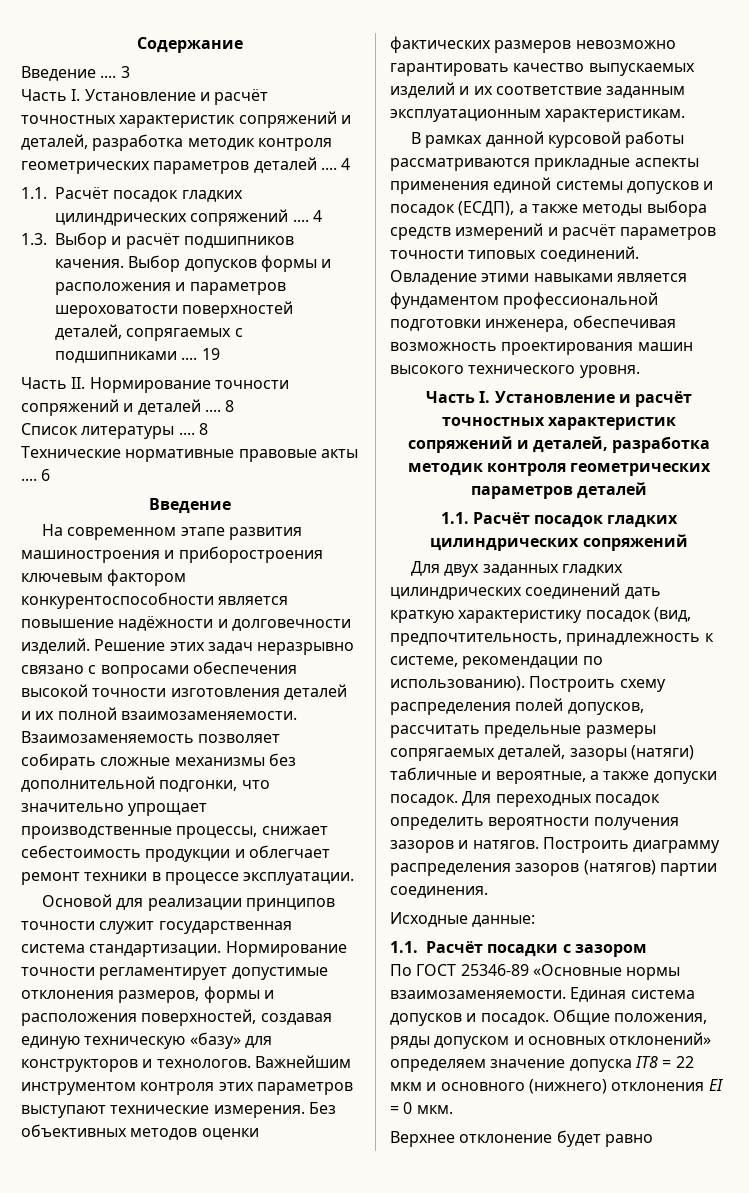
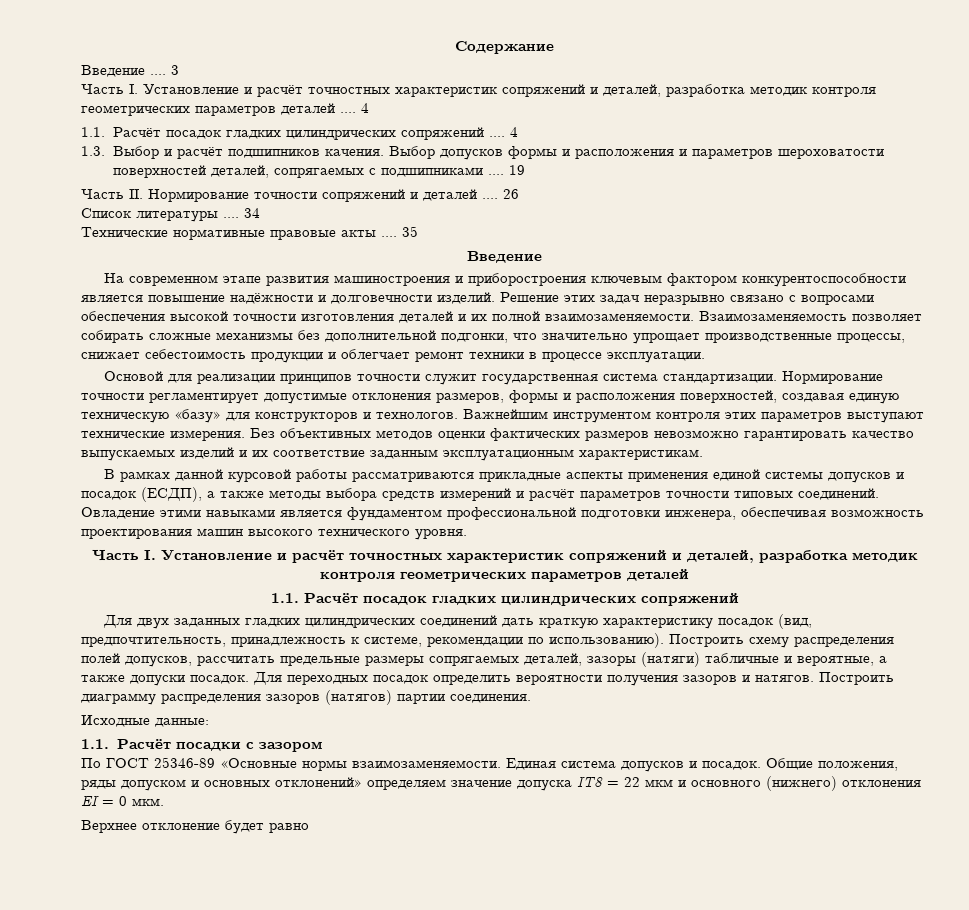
[225,400,235,412] 8 -> [503,189,519,199] 26
[198,423,208,435] 8 -> [244,208,260,218] 34
[41,469,51,481] 6 -> [402,226,418,237] 35

